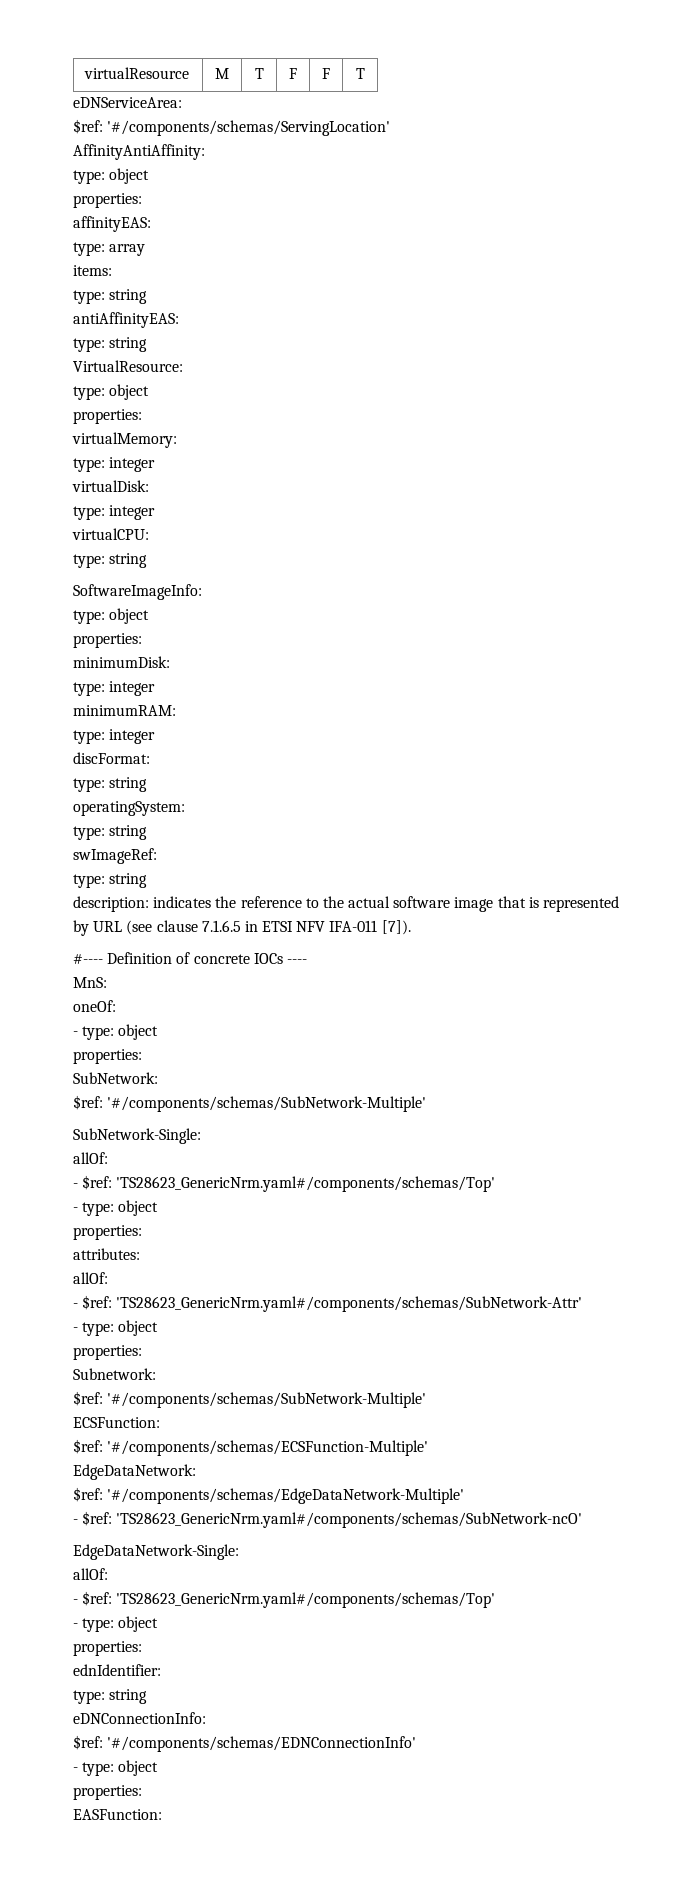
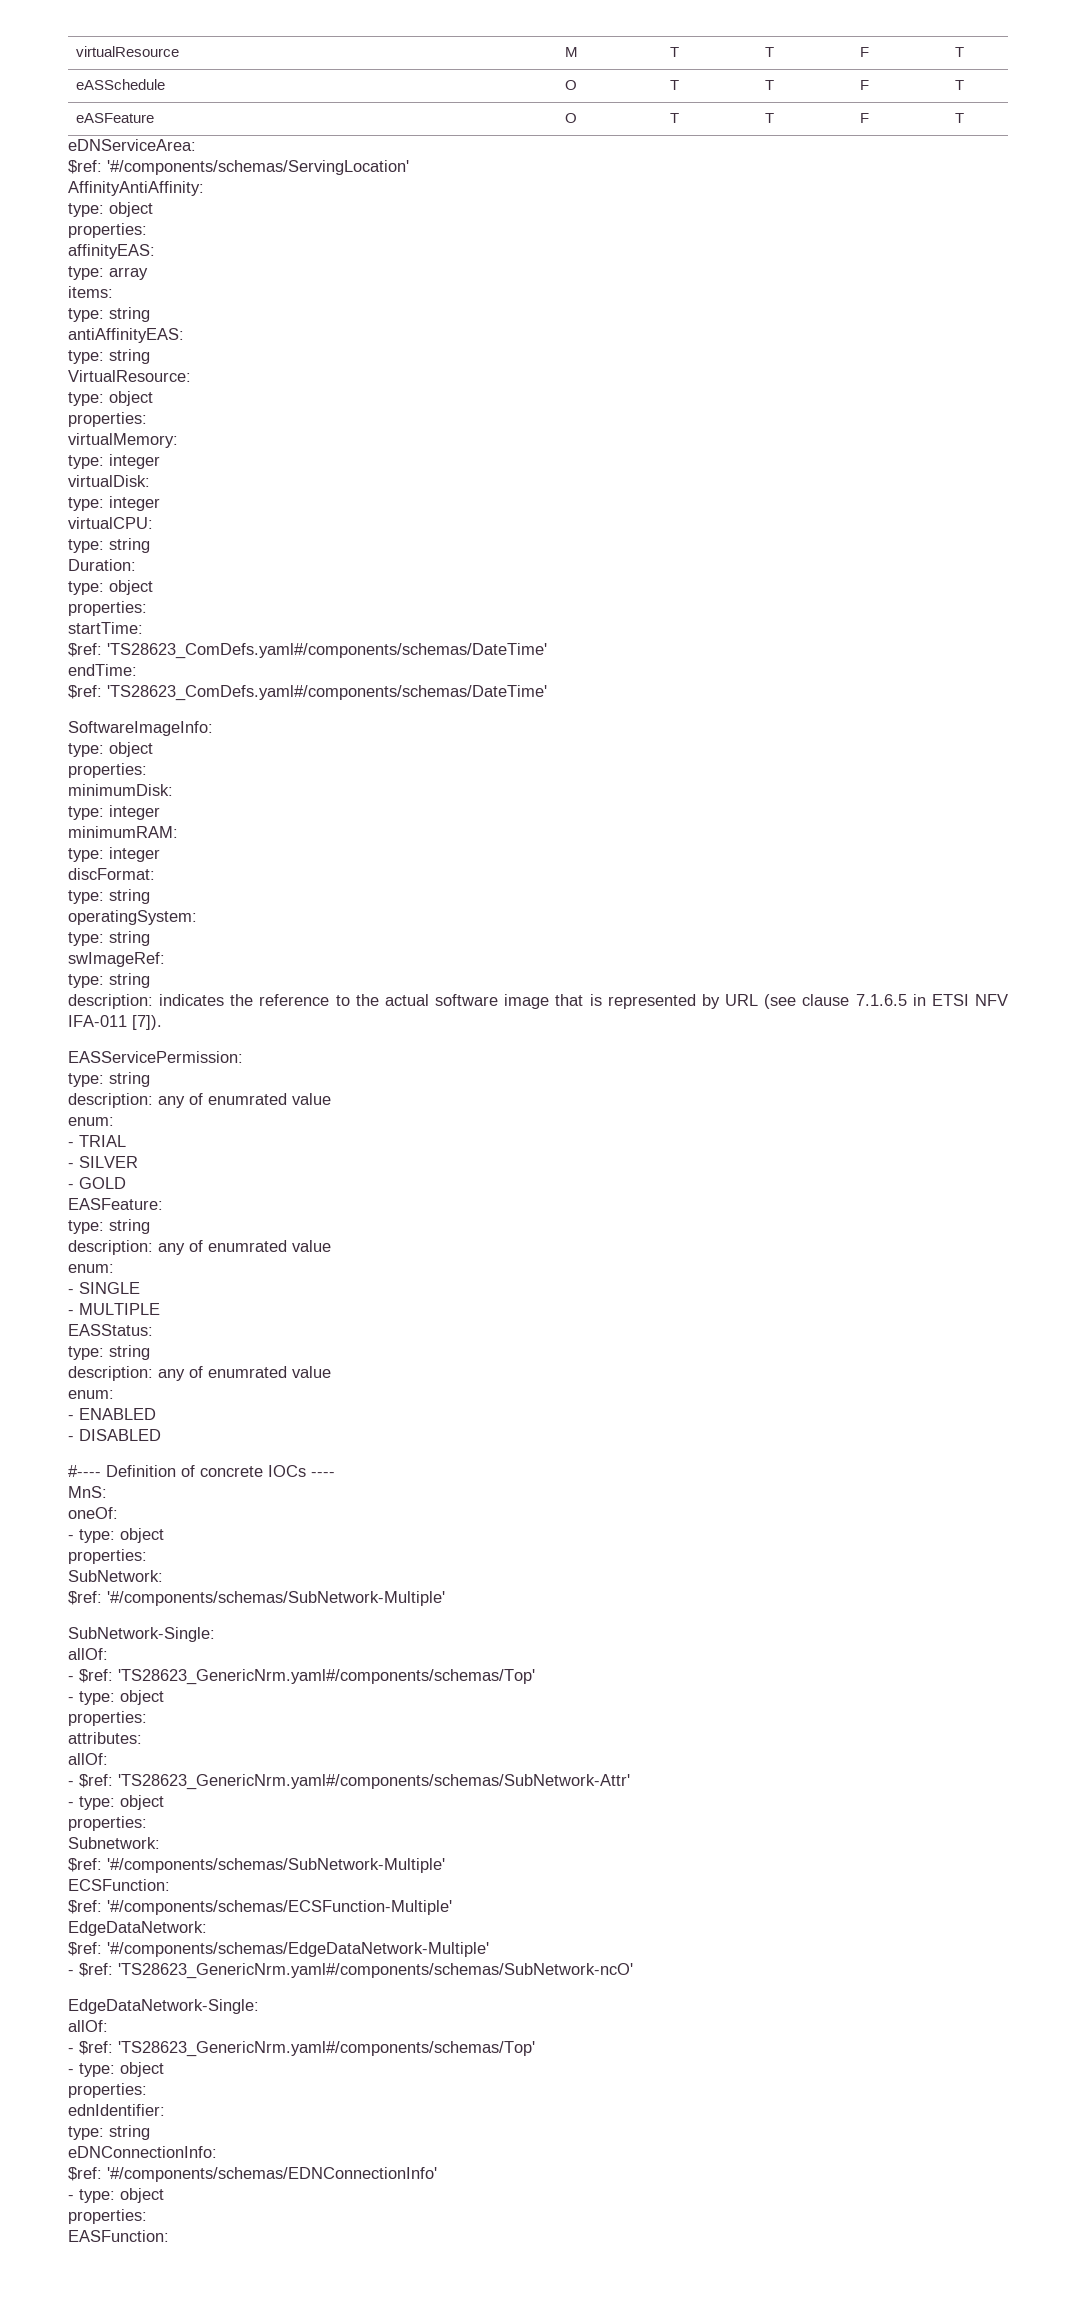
[289,68,297,79] | F -> [764,47,774,57] [859,47,869,57] [955,47,964,57] [75,79,165,90] [565,80,577,90] [669,80,679,90] [764,80,774,90] [859,80,869,90] [955,80,964,90] [75,113,154,123] [565,113,577,123] [669,113,679,123] [764,113,774,123] | T | F | T // eASSchedule | O | T | T | F | T // eASFeature | O | T | T
(148, 560) none -> [68,559,136,571] [68,580,153,595] [68,601,147,616] [68,622,143,634] [68,643,547,659] [68,664,137,676] [68,685,547,701] // Duration: // type: object // properties: // startTime: // $ref: 'TS28623_ComDefs.yaml#/components/schemas/DateTime' // endTime: // $ref: 'TS28623_ComDefs.yaml#/components/schemas/DateTime'
(411, 927) none -> [68,1051,243,1063] [68,1072,150,1087] [68,1093,331,1108] [68,1117,114,1126] [68,1135,126,1147] [68,1156,138,1168] [68,1177,126,1189] [68,1198,163,1210] [68,1219,150,1234] [68,1240,331,1255] [68,1264,114,1273] [68,1282,140,1294] [68,1303,160,1315] [68,1324,153,1336] [68,1345,150,1360] [68,1366,331,1381] [68,1390,114,1399] [68,1408,156,1420] [68,1429,161,1441] // EASServicePermission: // type: string // description: any of enumrated value // enum: // - TRIAL // - SILVER // - GOLD // EASFeature: // type: string // description: any of enumrated value // enum: // - SINGLE // - MULTIPLE // EASStatus: // type: string // description: any of enumrated value // enum: // - ENABLED // - DISABLED

